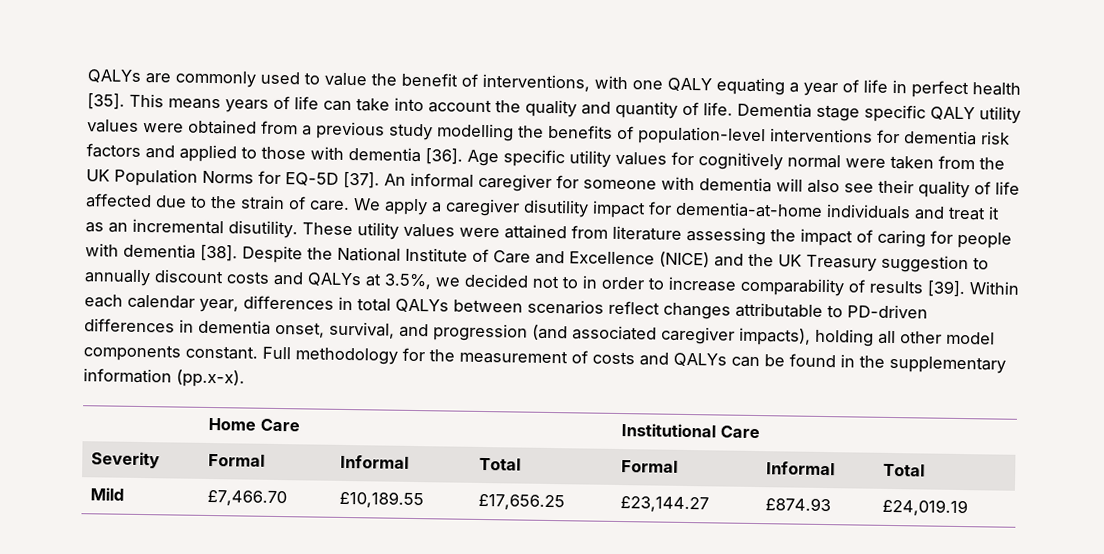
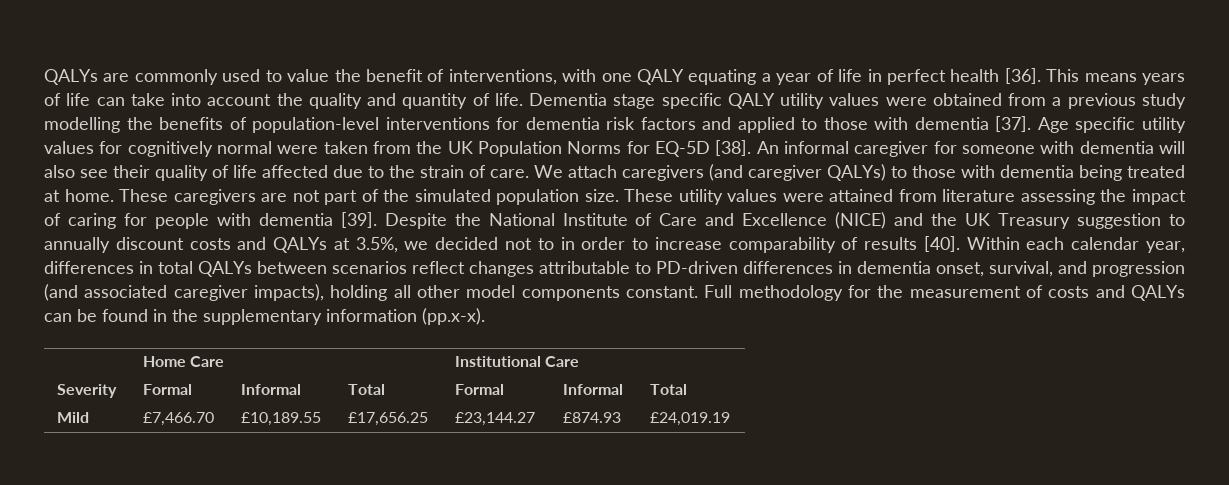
[87,93,125,110] [35]. -> [1004,68,1041,84] [36].
[425,148,463,165] [36]. -> [995,116,1032,132] [37].
[343,171,380,189] [37]. -> [715,140,752,156] [38].
[384,198,1000,221] [85,218,298,239] apply a caregiver disutility impact for dementia-at-home individuals and treat it as an incremental disutility. -> [568,164,1185,181] [44,189,619,205] attach caregivers (and caregiver QALYs) to those with dementia being treated at home. These caregivers are not part of the simulated population size.
[200,244,238,262] [38]. -> [340,212,377,228] [39].
[927,280,965,298] [39]. -> [923,236,960,252] [40].

